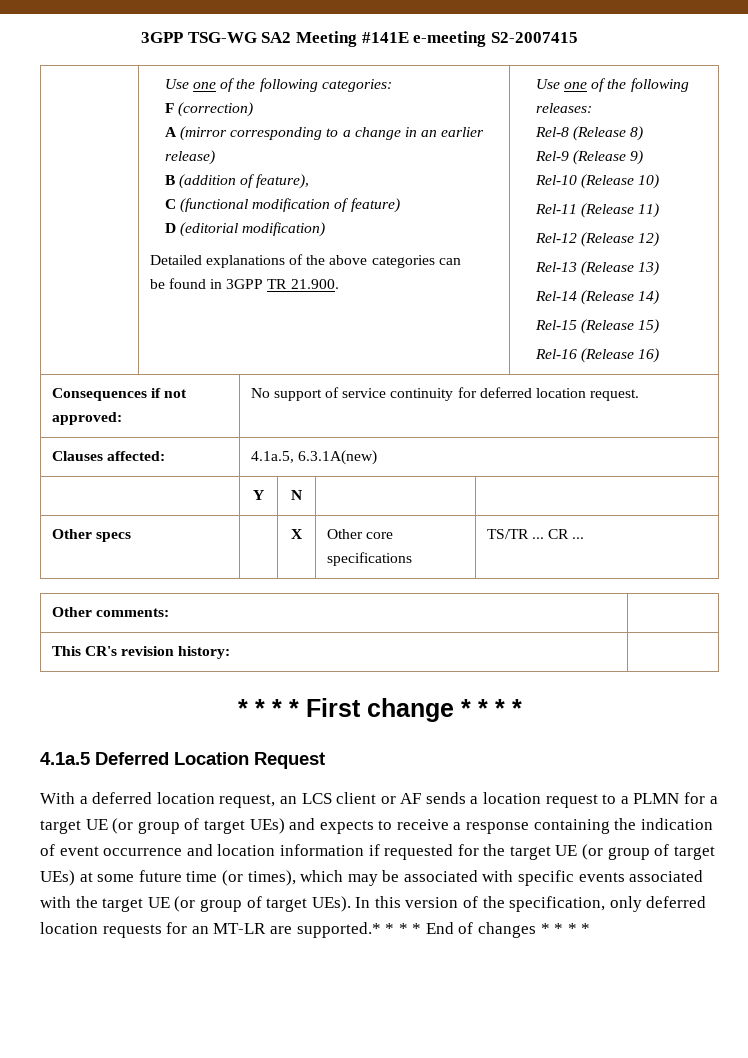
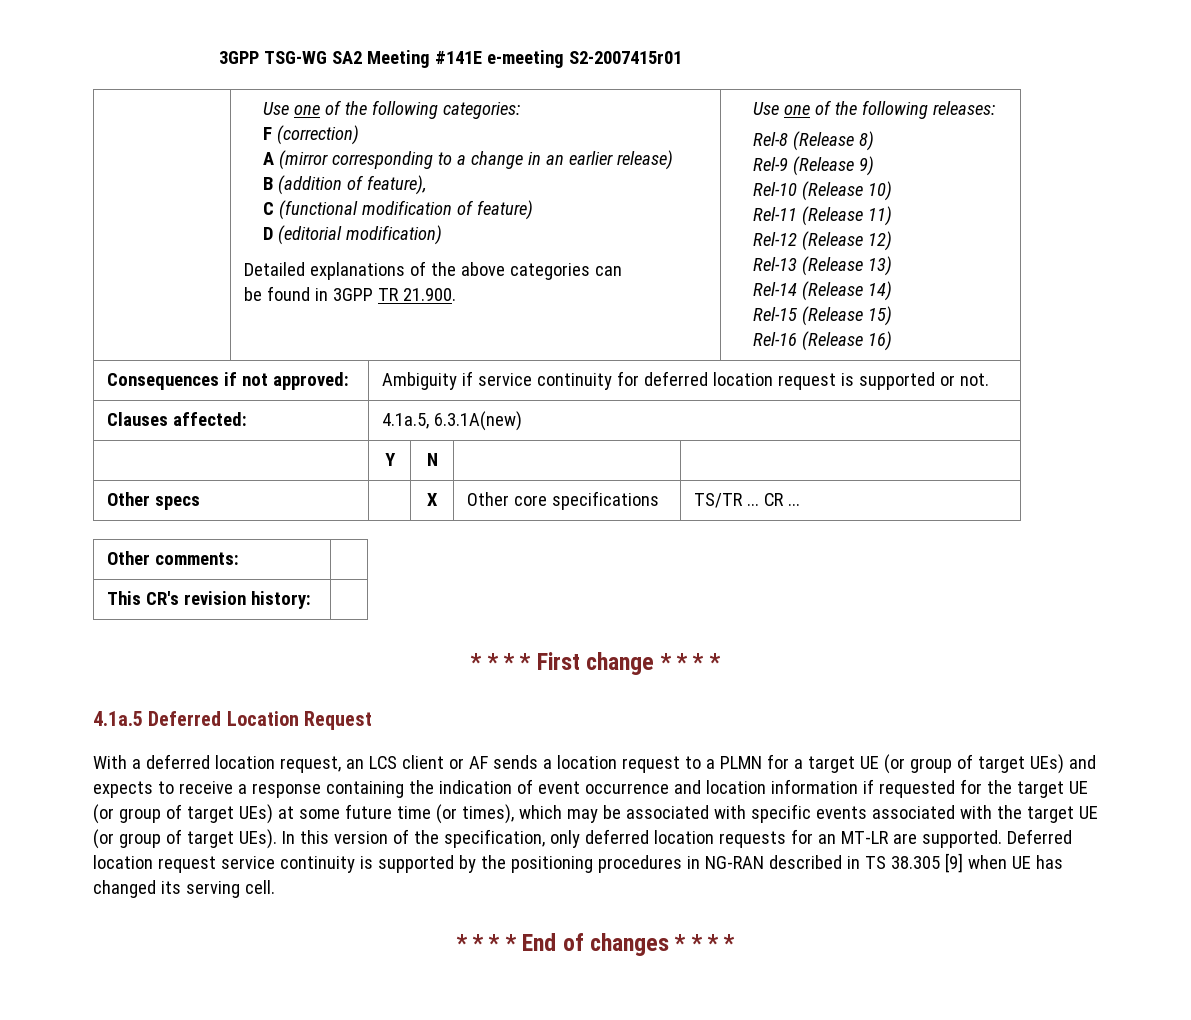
[490,32,578,43] S2-2007415 -> [569,51,683,64] S2-2007415r01
[250,387,340,401] No support of -> [381,371,473,390] Ambiguity if
[590,389,640,401] request. -> [777,372,989,390] request is supported or not.
[296,922,381,938] supported.* -> [921,829,1072,848] [93,853,1063,873] [93,880,275,898] [455,934,468,951] supported. Deferred location request service continuity is supported by the positioning procedures in NG-RAN described in TS 38.305 [9] when UE has changed its serving cell. // *

